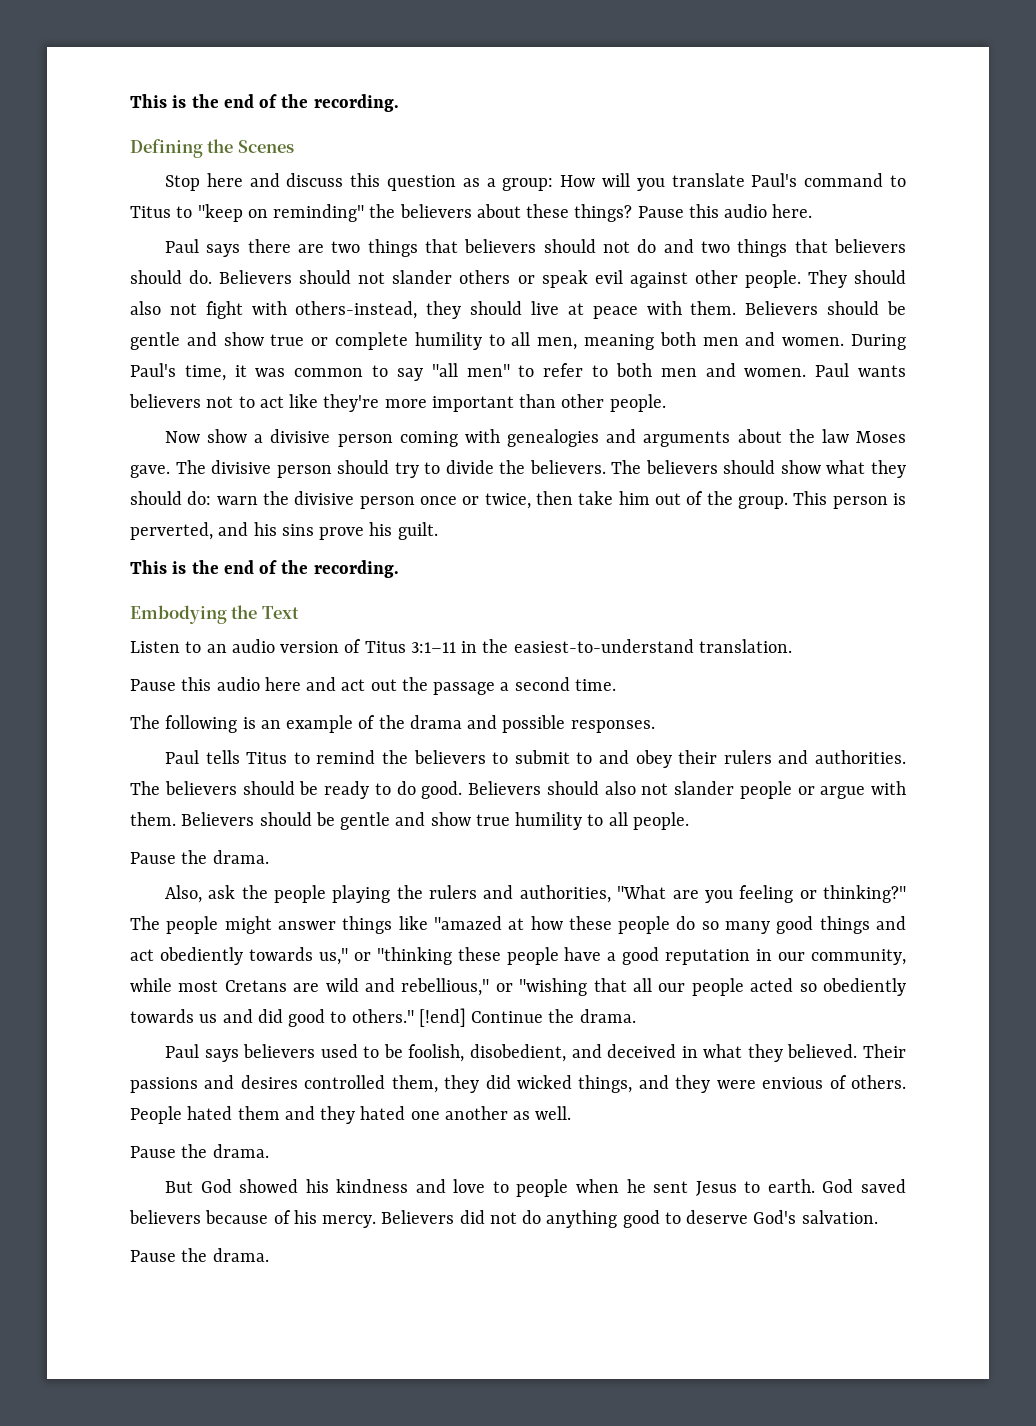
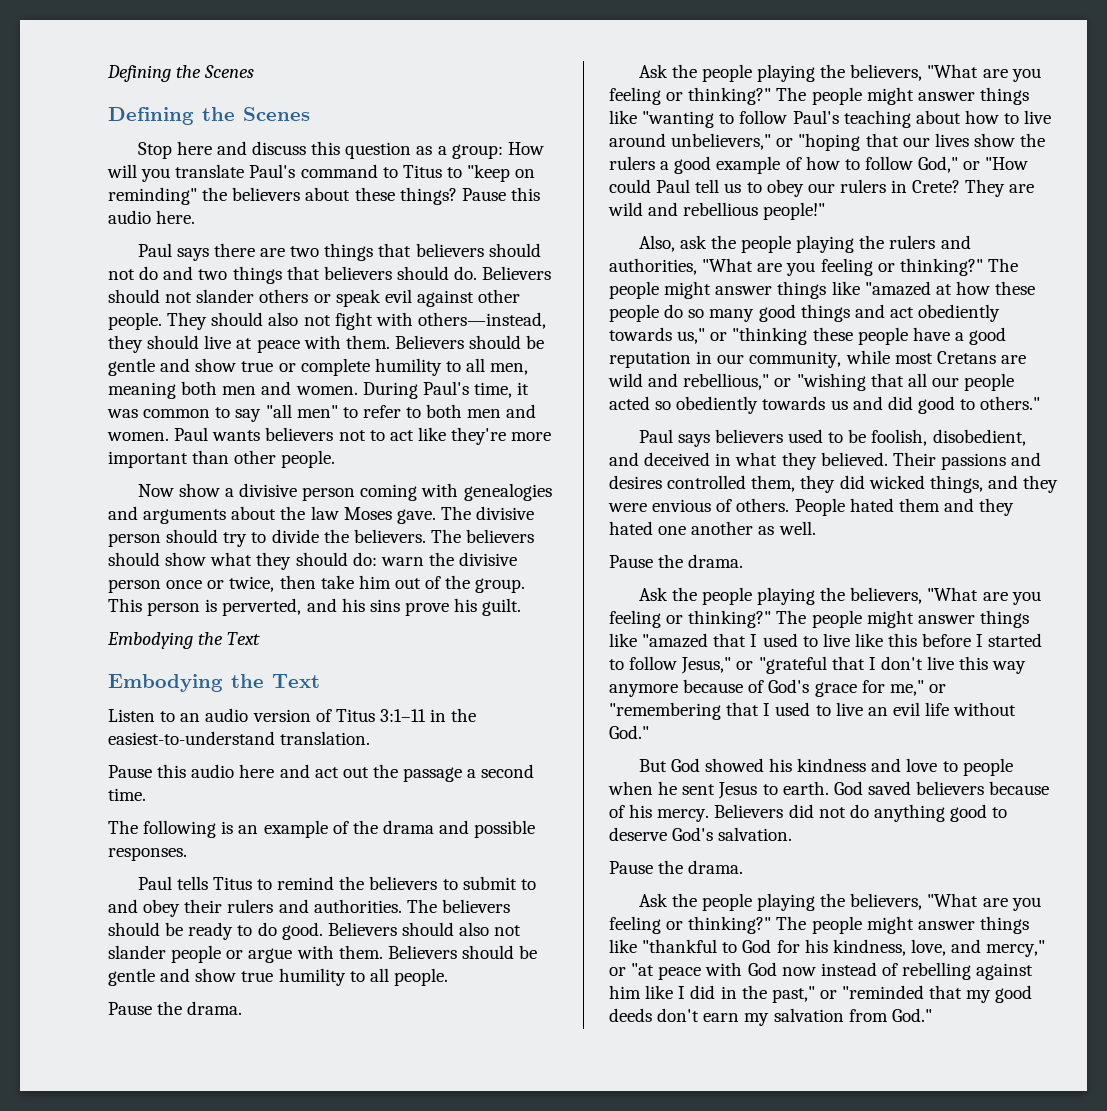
[130,94,399,112] This is the end of the recording. -> [107,65,255,82] Defining the Scenes
[295,301,418,319] others-instead, -> [417,312,546,329] others—instead,
[130,560,399,578] This is the end of the recording. -> [107,632,261,649] Embodying the Text
(269, 857) none -> [638,64,1041,82] [609,87,1029,105] [609,110,1052,128] [609,133,1046,151] [609,156,1029,174] [609,179,1035,197] [608,202,826,220] // Ask the people playing the believers, "What are you feeling or thinking?" The people might answer things like "wanting to follow Paul's teaching about how to live around unbelievers," or "hoping that our lives show the rulers a good example of how to follow God," or "How could Paul tell us to obey our rulers in Crete? They are wild and rebellious people!"
[418,1008,636,1027] [!end] Continue the drama. -> (1041, 403) none
(269, 1151) none -> [638,587,1041,605] [609,610,1029,628] [609,633,1043,648] [609,656,1027,674] [609,679,946,697] [609,702,1017,720] [609,725,649,739] // Ask the people playing the believers, "What are you feeling or thinking?" The people might answer things like "amazed that I used to live like this before I started to follow Jesus," or "grateful that I don't live this way anymore because of God's grace for me," or "remembering that I used to live an evil life without God."
(269, 1255) none -> [638,893,1041,911] [609,916,1029,934] [609,939,1046,957] [609,962,1034,980] [609,985,1033,1003] [609,1008,932,1026] // Ask the people playing the believers, "What are you feeling or thinking?" The people might answer things like "thankful to God for his kindness, love, and mercy," or "at peace with God now instead of rebelling against him like I did in the past," or "reminded that my good deeds don't earn my salvation from God."

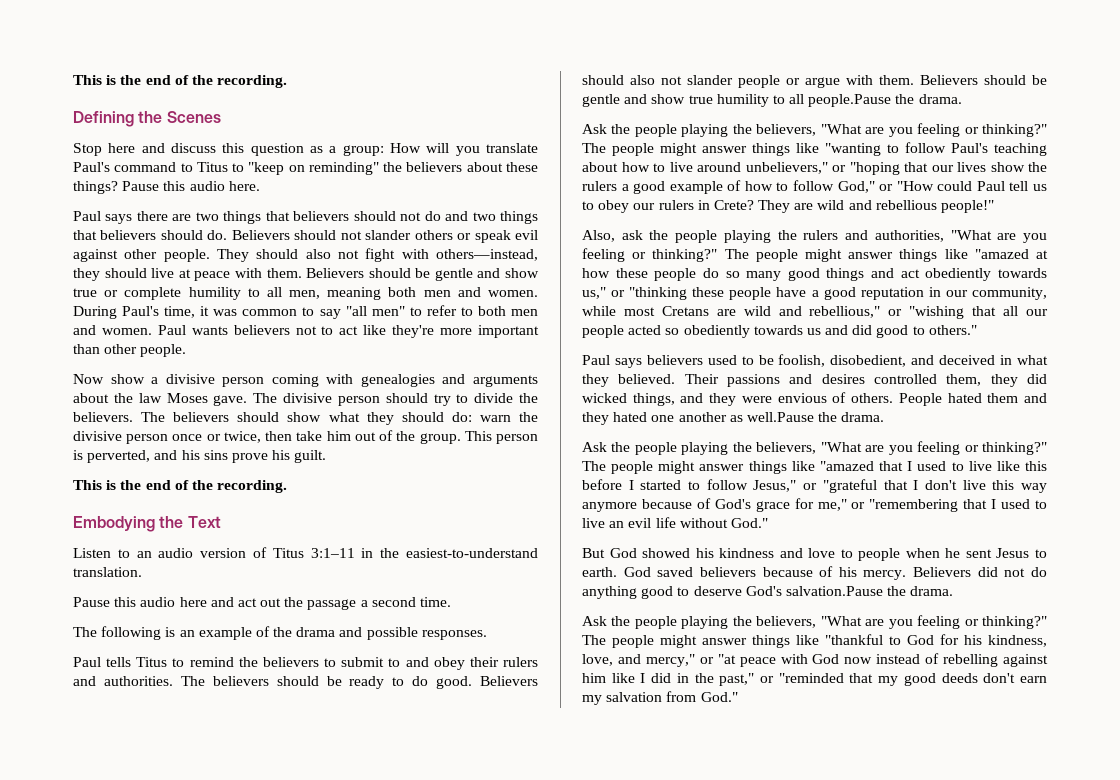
[107,65,255,82] Defining the Scenes -> [73,75,288,88] This is the end of the recording.
[107,632,261,649] Embodying the Text -> [73,480,288,493] This is the end of the recording.
[393,968,448,986] [108,1002,152,1015] people. // Pause -> [808,94,892,107] people.Pause
[778,521,816,535] [609,555,653,568] well. // Pause -> [746,412,814,422] well.Pause
[718,827,793,841] [609,861,653,874] salvation. // Pause -> [785,586,883,596] salvation.Pause

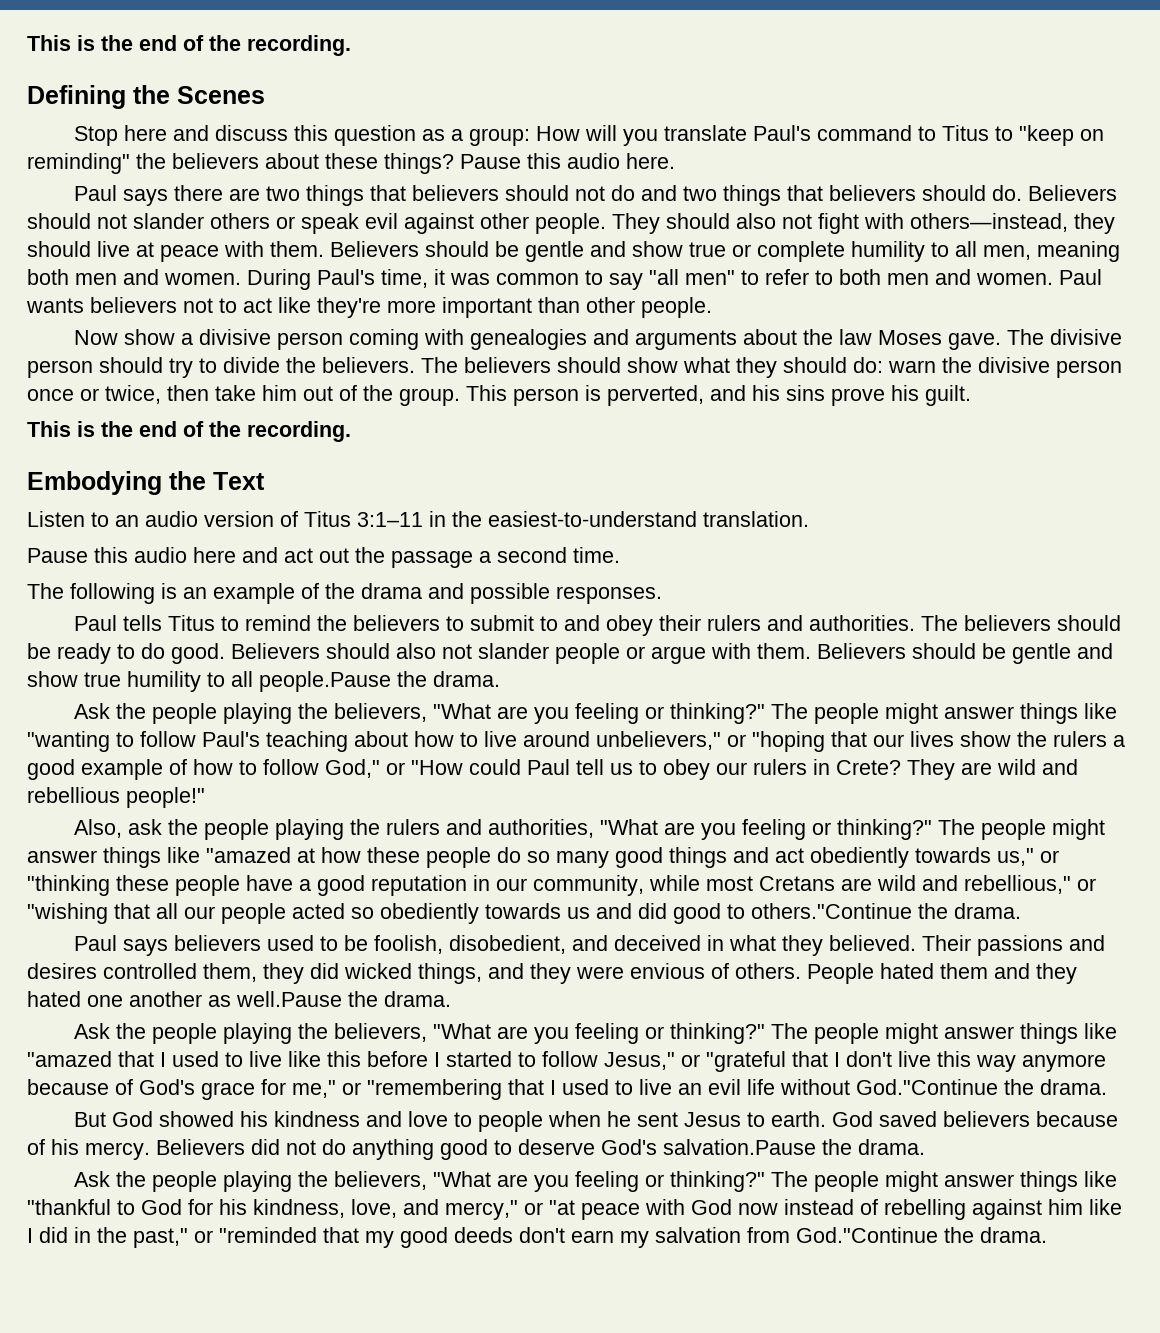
[928,325,977,335] others." -> [751,903,1021,919] others."Continue the drama.
[730,518,768,528] God." -> [856,1079,1107,1095] God."Continue the drama.
[700,692,738,702] God." -> [796,1227,1047,1243] God."Continue the drama.

